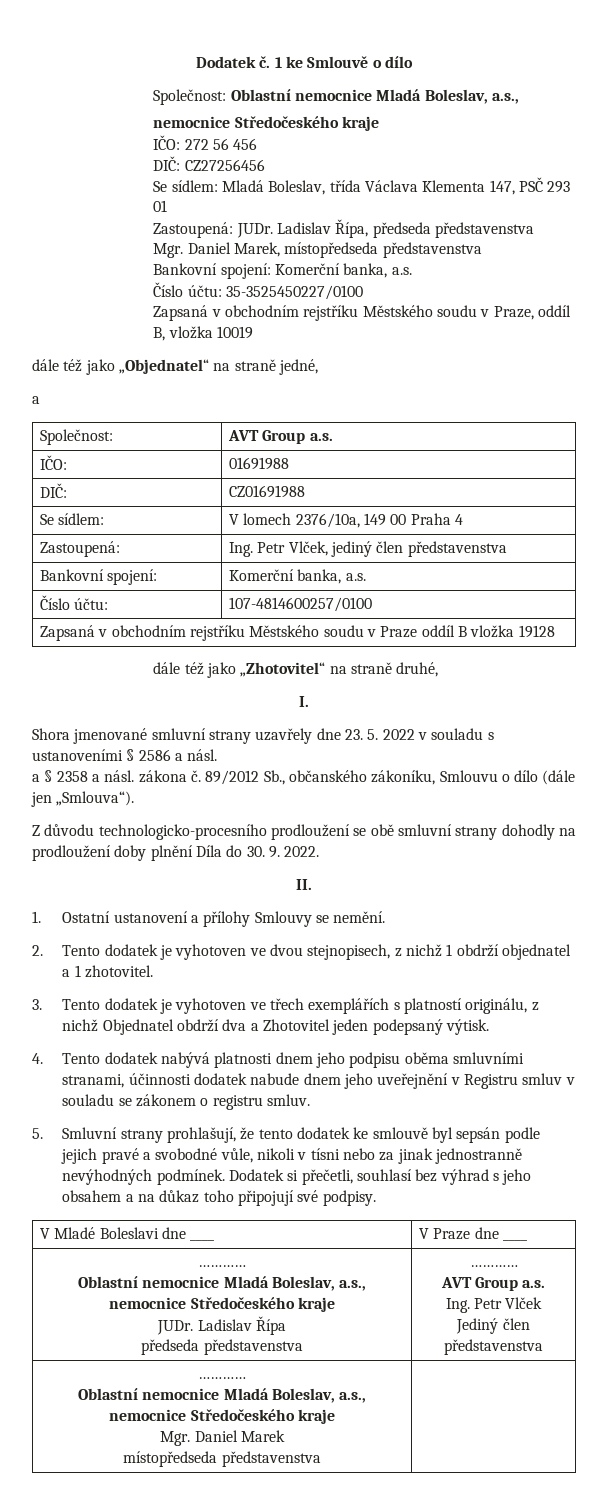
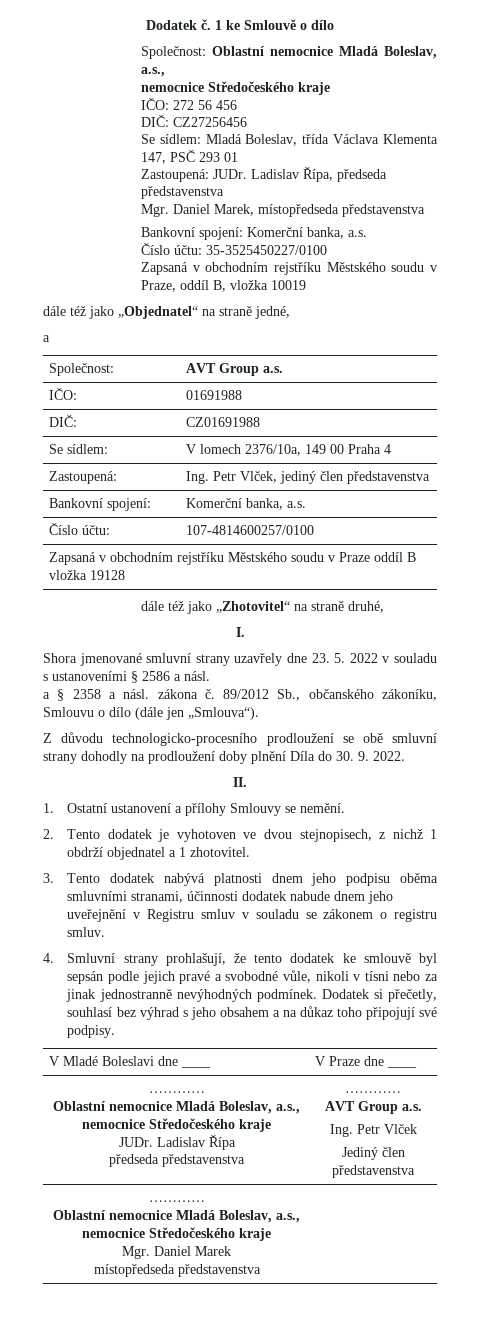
[159,998,539,1014] [62,1019,489,1035] [32,1052,158,1064] je vyhotoven ve třech exemplářích s platností originálu, z nichž Objednatel obdrží dva a Zhotovitel jeden podepsaný výtisk. // 4. Tento dodatek -> (155, 878) none
[32,1128,43,1139] 5. -> [43,953,54,963] 4.
[301,1169,353,1185] přečetli, -> [388,989,437,1002] přečetly,

